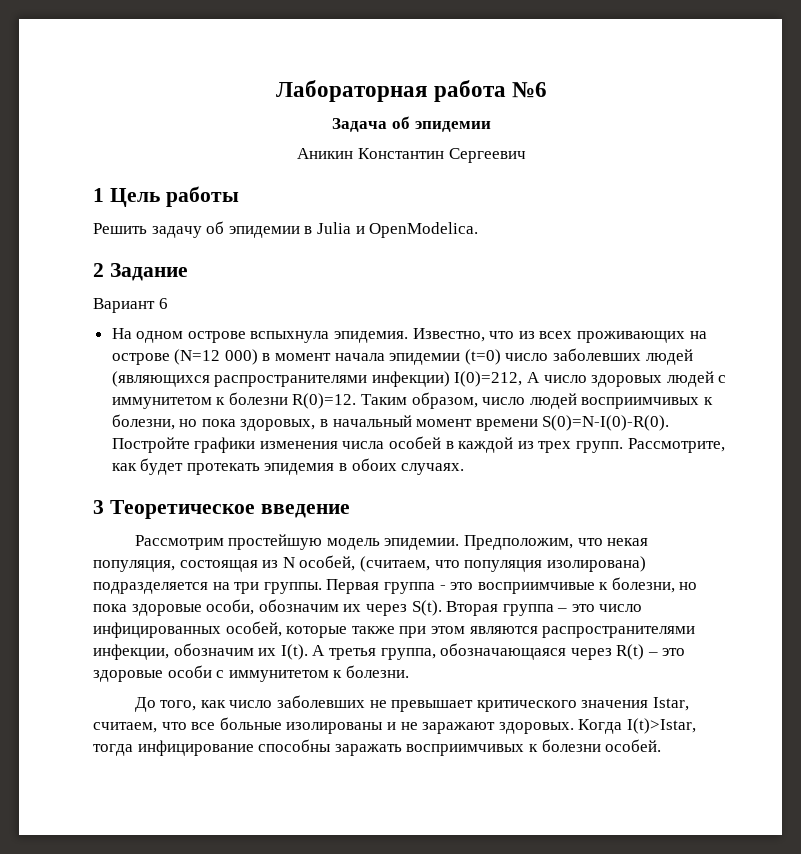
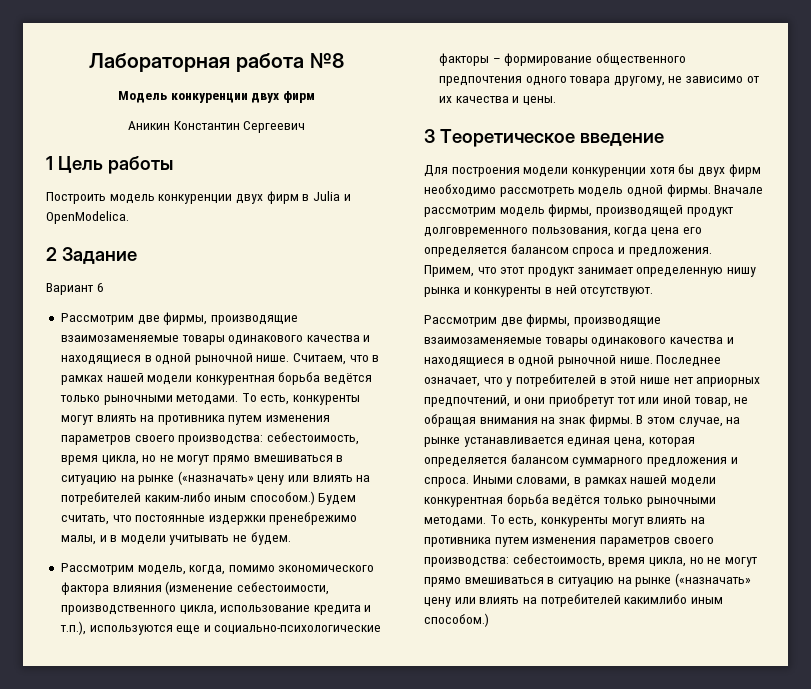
[511,82,547,98] [332,116,491,132] №6 // Задача об эпидемии -> [309,53,344,68] [118,91,315,103] №8 // Модель конкуренции двух фирм
[93,221,300,238] Решить задачу об эпидемии -> [46,191,299,204] Построить модель конкуренции двух фирм
[111,328,707,343] [111,348,693,365] [111,371,727,387] [111,392,714,409] [111,414,670,431] [111,436,725,453] [111,458,465,475] [93,500,350,519] [134,534,649,550] [93,555,646,572] [93,577,698,594] [93,599,643,616] [93,621,696,638] [93,643,686,660] [93,665,409,682] [134,695,689,712] [93,717,696,734] [93,739,662,756] На одном острове вспыхнула эпидемия. Известно, что из всех проживающих на острове (N=12 000) в момент начала эпидемии (t=0) число заболевших людей (являющихся распространителями инфекции) I(0)=212, А число здоровых людей с иммунитетом к болезни R(0)=12. Таким образом, число людей восприимчивых к болезни, но пока здоровых, в начальный момент времени S(0)=N-I(0)-R(0). Постройте графики изменения числа особей в каждой из трех групп. Рассмотрите, как будет протекать эпидемия в обоих случаях. // 3 Теоретическое введение // Рассмотрим простейшую модель эпидемии. Предположим, что некая популяция, состоящая из N особей, (считаем, что популяция изолирована) подразделяется на три группы. Первая группа - это восприимчивые к болезни, но пока здоровые особи, обозначим их через S(t). Вторая группа – это число инфицированных особей, которые также при этом являются распространителями инфекции, обозначим их I(t). А третья группа, обозначающаяся через R(t) – это здоровые особи с иммунитетом к болезни. // До того, как число заболевших не превышает критического значения Istar, считаем, что все больные изолированы и не заражают здоровых. Когда I(t)>Istar, тогда инфицирование способны заражать восприимчивых к болезни особей. -> [60,312,298,325] [60,335,371,345] [60,353,380,365] [60,372,373,385] [59,393,361,405] [60,415,331,425] [60,432,359,445] [60,455,344,465] [60,471,371,485] [60,491,357,505] [60,512,358,525] [60,532,291,545] [60,563,375,575] [60,581,329,595] [60,605,372,615] [59,621,382,635] [438,53,686,66] [438,76,759,86] [438,96,556,106] [424,129,664,147] [424,164,761,177] [424,184,764,197] [424,204,733,217] [424,227,702,237] [424,244,712,257] [424,265,756,277] [424,285,654,297] [424,314,661,327] [424,337,734,347] [424,355,722,367] [424,374,761,387] [424,394,749,407] [424,414,741,427] [424,437,695,447] [424,454,738,467] [424,475,716,487] [424,494,716,507] [424,515,705,527] [424,537,714,547] [424,554,757,567] [424,573,751,587] [424,594,723,607] [424,613,489,627] Рассмотрим две фирмы, производящие взаимозаменяемые товары одинакового качества и находящиеся в одной рыночной нише. Считаем, что в рамках нашей модели конкурентная борьба ведётся только рыночными методами. То есть, конкуренты могут влиять на противника путем изменения параметров своего производства: себестоимость, время цикла, но не могут прямо вмешиваться в ситуацию на рынке («назначать» цену или влиять на потребителей каким-либо иным способом.) Будем считать, что постоянные издержки пренебрежимо малы, и в модели учитывать не будем. // Рассмотрим модель, когда, помимо экономического фактора влияния (изменение себестоимости, производственного цикла, использование кредита и т.п.), используются еще и социально-психологические факторы – формирование общественного предпочтения одного товара другому, не зависимо от их качества и цены. // 3 Теоретическое введение // Для построения модели конкуренции хотя бы двух фирм необходимо рассмотреть модель одной фирмы. Вначале рассмотрим модель фирмы, производящей продукт долговременного пользования, когда цена его определяется балансом спроса и предложения. Примем, что этот продукт занимает определенную нишу рынка и конкуренты в ней отсутствуют. // Рассмотрим две фирмы, производящие взаимозаменяемые товары одинакового качества и находящиеся в одной рыночной нише. Последнее означает, что у потребителей в этой нише нет априорных предпочтений, и они приобретут тот или иной товар, не обращая внимания на знак фирмы. В этом случае, на рынке устанавливается единая цена, которая определяется балансом суммарного предложения и спроса. Иными словами, в рамках нашей модели конкурентная борьба ведётся только рыночными методами. То есть, конкуренты могут влиять на противника путем изменения параметров своего производства: себестоимость, время цикла, но не могут прямо вмешиваться в ситуацию на рынке («назначать» цену или влиять на потребителей какимлибо иным способом.)

